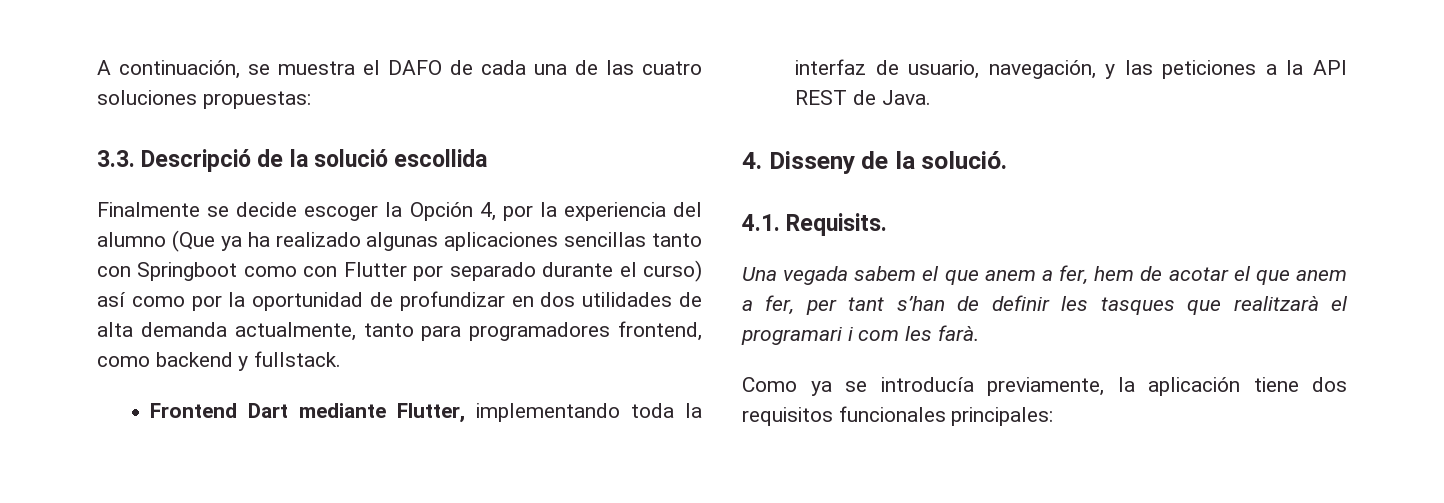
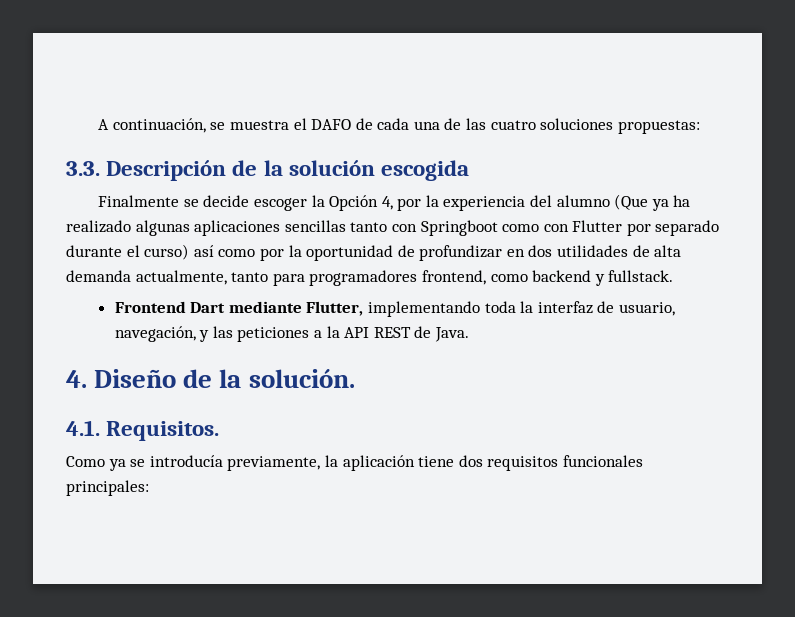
[141,149,488,172] Descripció de la solució escollida -> [106,160,470,181] Descripción de la solución escogida
[768,151,1008,174] Disseny de la solució. -> [94,369,355,388] Diseño de la solución.
[786,213,888,236] [742,265,1347,285] [742,295,1348,315] [741,325,979,345] Requisits. // Una vegada sabem el que anem a fer, hem de acotar el que anem a fer, per tant s’han de definir les tasques que realitzarà el programari i com les farà. -> [106,421,220,441] Requisitos.

